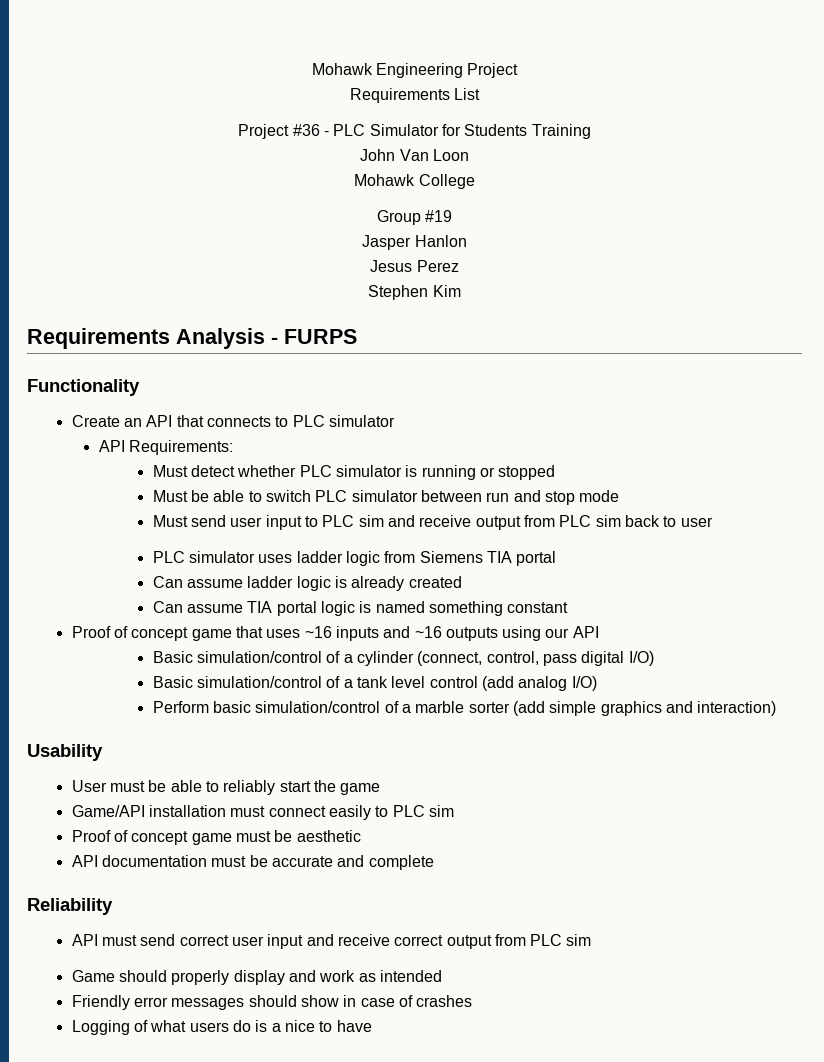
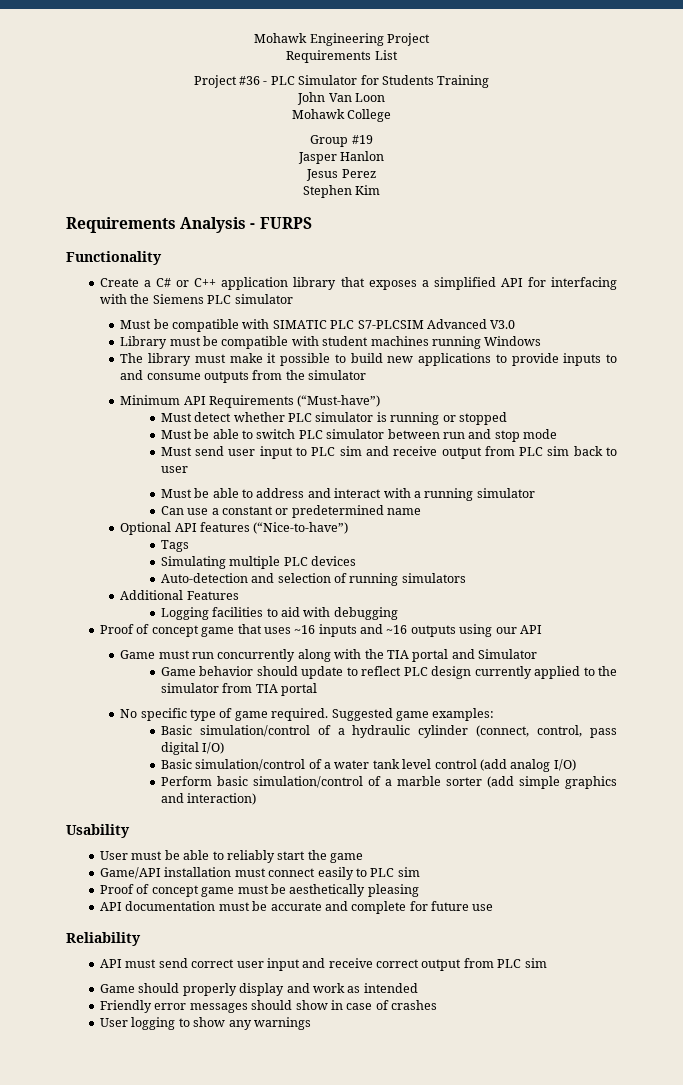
[123,415,395,427] [98,440,234,455] an API that connects to PLC simulator // API Requirements: -> [144,277,617,290] [100,294,293,304] [120,319,516,332] [120,336,542,349] [120,353,617,366] [120,370,367,383] [120,395,381,408] a C# or C++ application library that exposes a simplified API for interfacing with the Siemens PLC simulator // Must be compatible with SIMATIC PLC S7-PLCSIM Advanced V3.0 // Library must be compatible with student machines running Windows // The library must make it possible to build new applications to provide inputs to and consume outputs from the simulator // Minimum API Requirements (“Must-have”)
[152,551,557,566] [152,576,462,591] [152,601,569,616] PLC simulator uses ladder logic from Siemens TIA portal // Can assume ladder logic is already created // Can assume TIA portal logic is named something constant -> [160,488,535,501] [160,505,422,518] [120,522,349,535] [160,540,189,552] [160,556,357,569] [160,573,466,586] [120,590,239,600] [160,607,398,620] Must be able to address and interact with a running simulator // Can use a constant or predetermined name // Optional API features (“Nice-to-have”) // Tags // Simulating multiple PLC devices // Auto-detection and selection of running simulators // Additional Features // Logging facilities to aid with debugging
[152,651,353,663] // Basic simulation/control of a -> [120,649,538,662] [160,666,617,679] [160,683,318,696] [120,708,495,721] [160,725,411,738] // Game must run concurrently along with the TIA portal and Simulator // Game behavior should update to reflect PLC design currently applied to the simulator from TIA portal // No specific type of game required. Suggested game examples: // Basic simulation/control of a hydraulic
(353, 683) none -> [334,760,370,769] water
[296,830,361,842] aesthetic -> [289,884,419,897] aesthetically pleasing
(434, 862) none -> [409,901,494,911] for future use
[71,1020,372,1035] Logging of what users do is a nice to have -> [100,1017,311,1030] User logging to show any warnings

